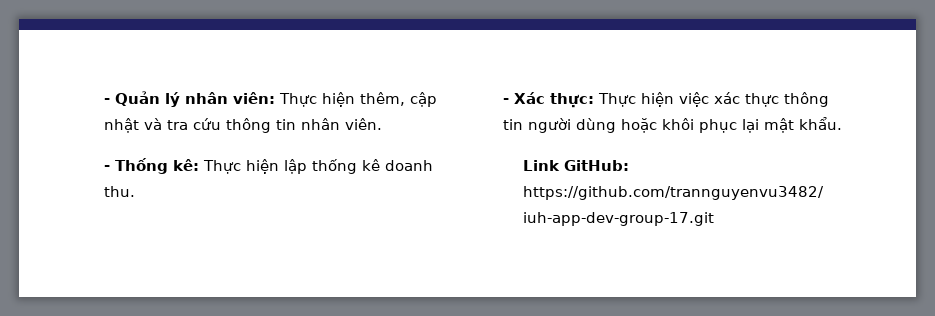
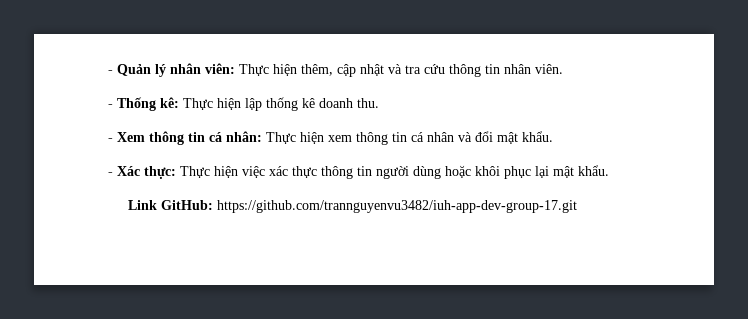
(136, 191) none -> [107,131,553,145] // - Xem thông tin cá nhân: Thực hiện xem thông tin cá nhân và đổi mật khẩu.

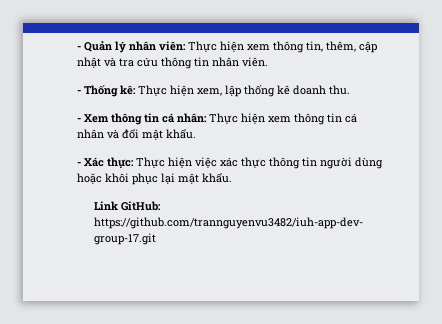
(297, 70) none -> [247,41,324,53] xem thông tin,
(241, 104) none -> [197,88,223,96] xem,

